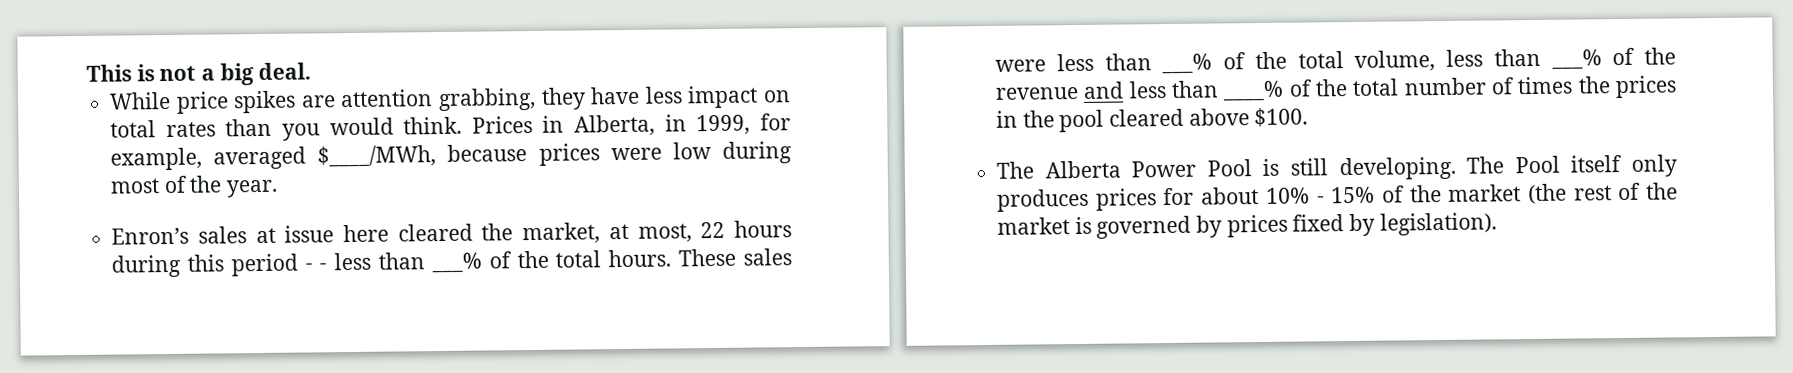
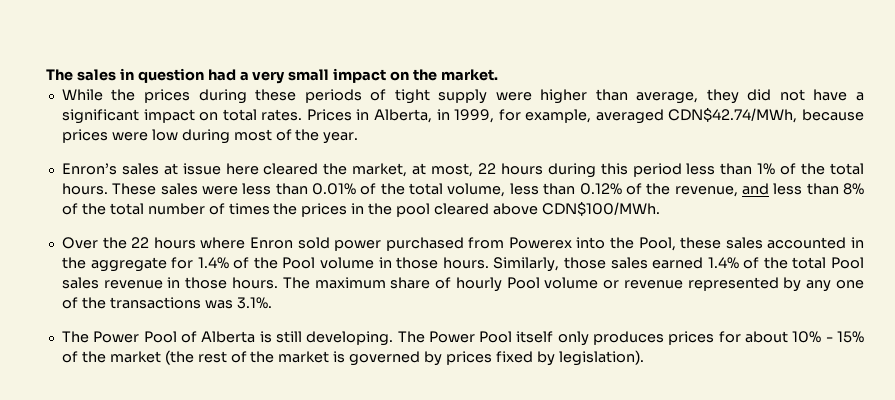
[86,62,312,86] [109,85,792,114] [110,116,463,141] This is not a big deal. // While price spikes are attention grabbing, they have less impact on total rates than you would think. -> [46,68,499,84] [61,89,864,104] [61,109,303,124] The sales in question had a very small impact on the market. // While the prices during these periods of tight supply were higher than average, they did not have a significant impact on total rates.
[317,145,437,168] $____/MWh, -> [668,108,798,123] CDN$42.74/MWh,
[304,252,482,274] - - less than ___% -> [686,163,776,175] less than 1%
[1161,53,1213,75] ___% -> [312,183,357,195] 0.01%
[1550,47,1676,70] [995,86,1080,100] ___% of the revenue -> [579,183,738,197] 0.12% of the revenue,
[1222,80,1285,102] ____% -> [842,183,864,195] 8%
[1254,107,1309,128] [996,159,1252,179] $100. // The Alberta Power Pool -> [541,202,660,216] [61,237,865,251] [61,257,864,272] [61,277,864,292] [61,297,272,309] [61,331,256,343] CDN$100/MWh. // Over the 22 hours where Enron sold power purchased from Powerex into the Pool, these sales accounted in the aggregate for 1.4% of the Pool volume in those hours. Similarly, those sales earned 1.4% of the total Pool sales revenue in those hours. The maximum share of hourly Pool volume or revenue represented by any one of the transactions was 3.1%. // The Power Pool of Alberta
(1505, 165) none -> [428,331,475,343] Power

